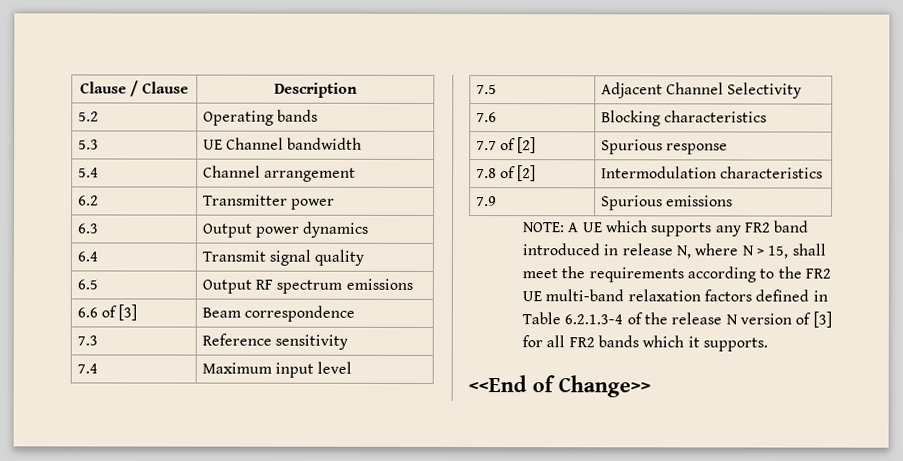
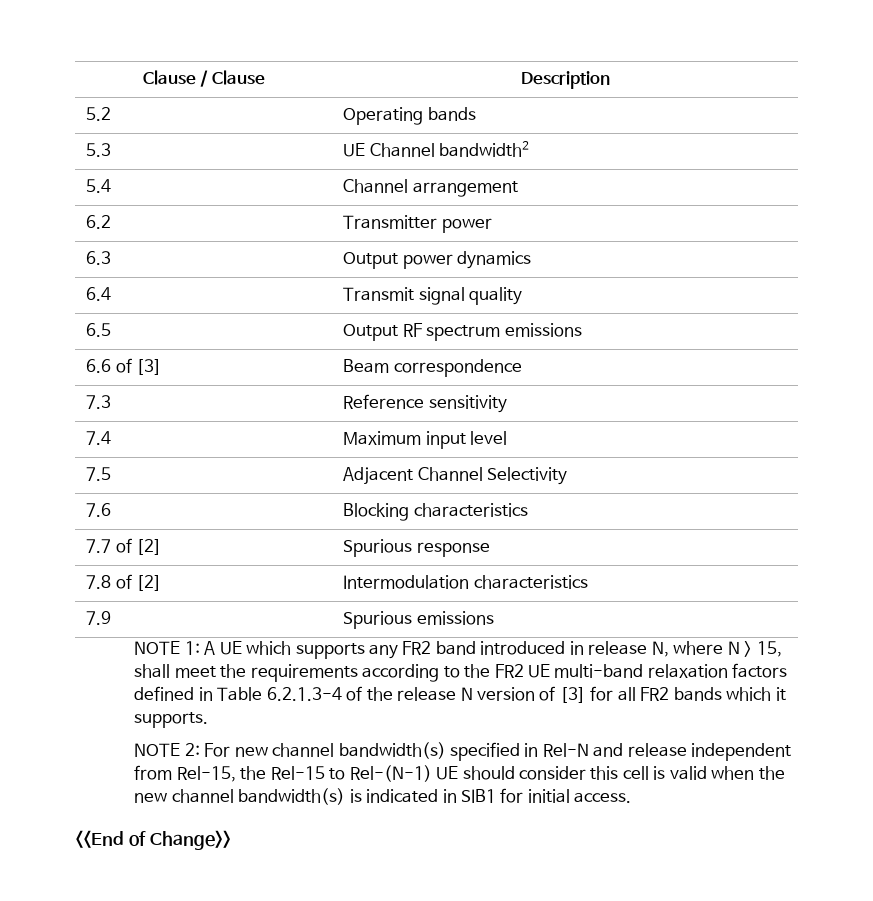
[287,137,363,150] bandwidth -> [439,141,530,157] bandwidth2
[522,222,566,233] NOTE: -> [134,641,200,655] NOTE 1:
(768, 344) none -> [134,742,792,761] [134,765,785,782] [134,788,632,805] // NOTE 2: For new channel bandwidth(s) specified in Rel-N and release independent from Rel-15, the Rel-15 to Rel-(N-1) UE should consider this cell is valid when the new channel bandwidth(s) is indicated in SIB1 for initial access.

